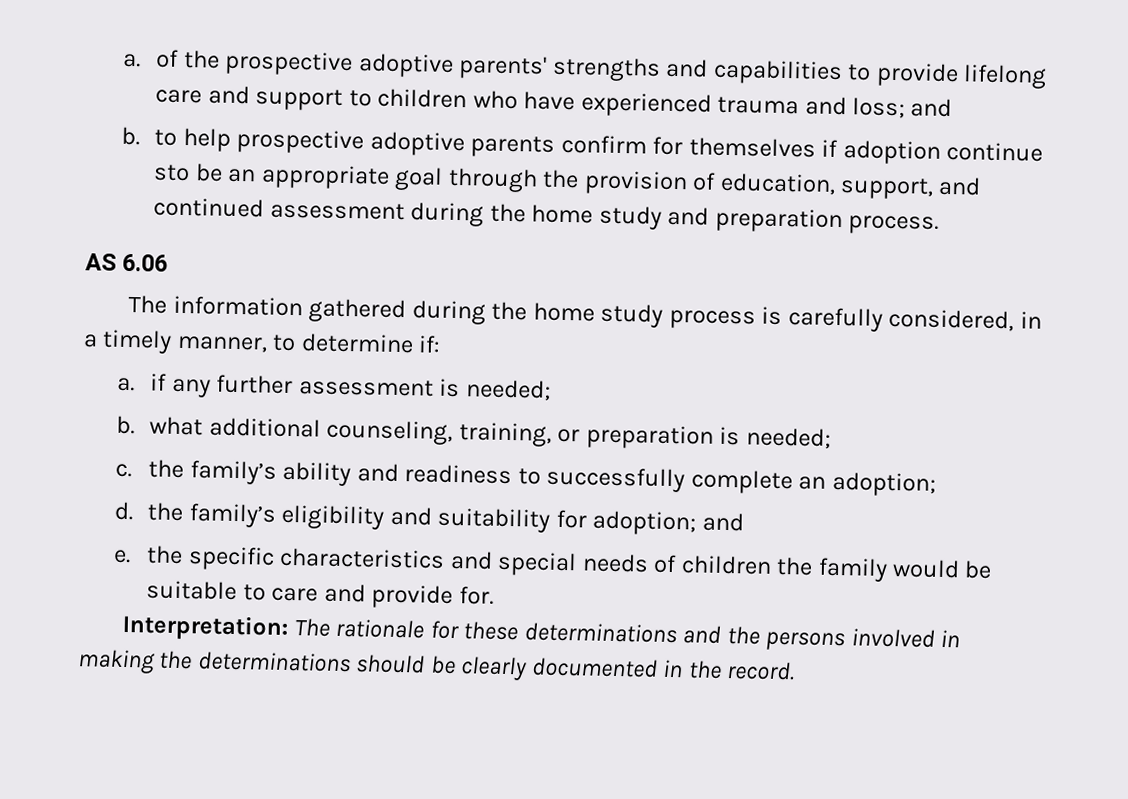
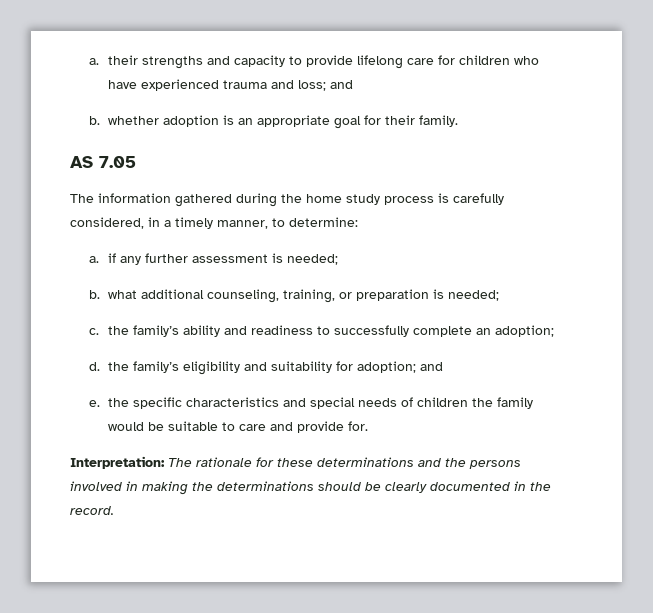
[122,49,548,80] a. of the prospective adoptive parents' -> [89,55,139,65] a. their
[712,59,843,86] capabilities -> [234,55,286,67] capacity
[207,85,372,111] and support to -> [438,55,456,65] for
[154,127,1043,165] [153,163,982,200] [153,197,940,235] to help prospective adoptive parents confirm for themselves if adoption continue sto be an appropriate goal through the provision of education, support, and continued assessment during the home study and preparation process. -> [108,115,459,129] whether adoption is an appropriate goal for their family.
[122,253,169,272] 6.06 -> [99,156,136,168] 7.05
[300,333,442,354] determine if: -> [289,217,358,227] determine:

